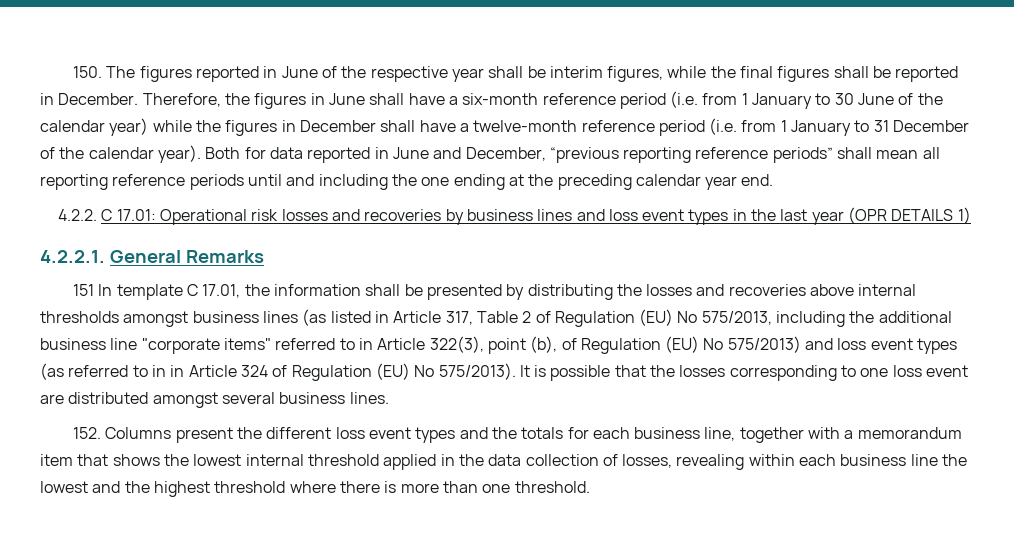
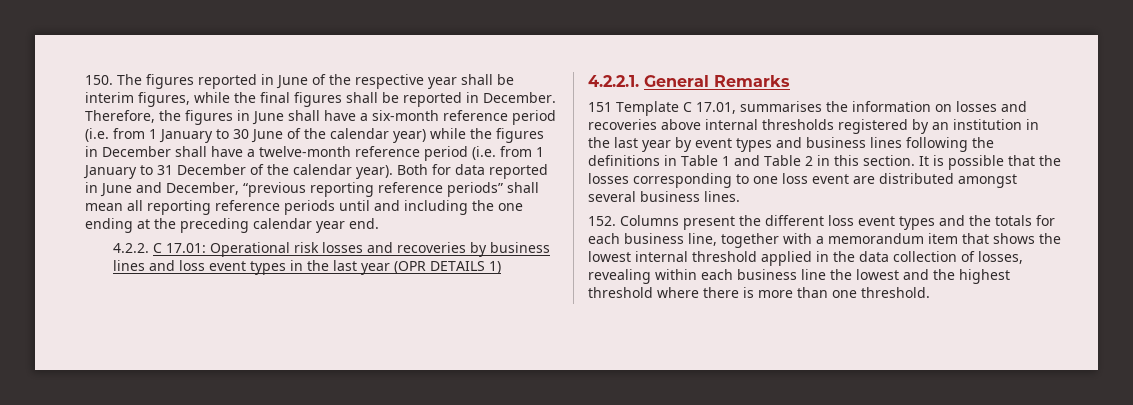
[98,284,183,300] In template -> [616,101,679,116] Template
(241, 291) none -> [740,101,822,112] summarises
[365,284,642,300] shall be presented by distributing the -> [935,104,952,112] on
[123,309,952,327] [40,336,958,354] [40,363,516,381] amongst business lines (as listed in Article 317, Table 2 of Regulation (EU) No 575/2013, including the additional business line "corporate items" referred to in Article 322(3), point (b), of Regulation (EU) No 575/2013) and loss event types (as referred to in in Article 324 of Regulation (EU) No 575/2013). -> [838,119,1039,134] [588,137,994,152] [588,155,915,166] registered by an institution in the last year by event types and business lines following the definitions in Table 1 and Table 2 in this section.

